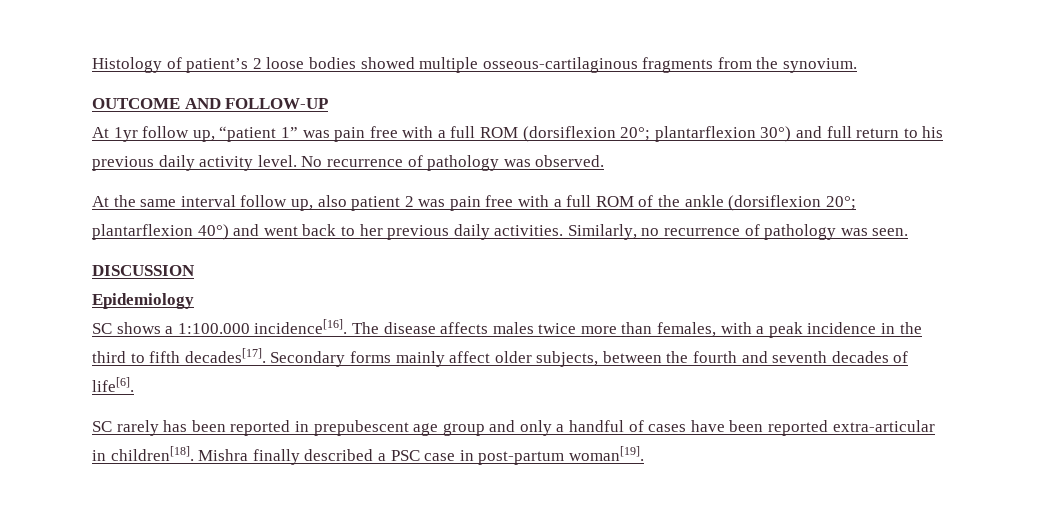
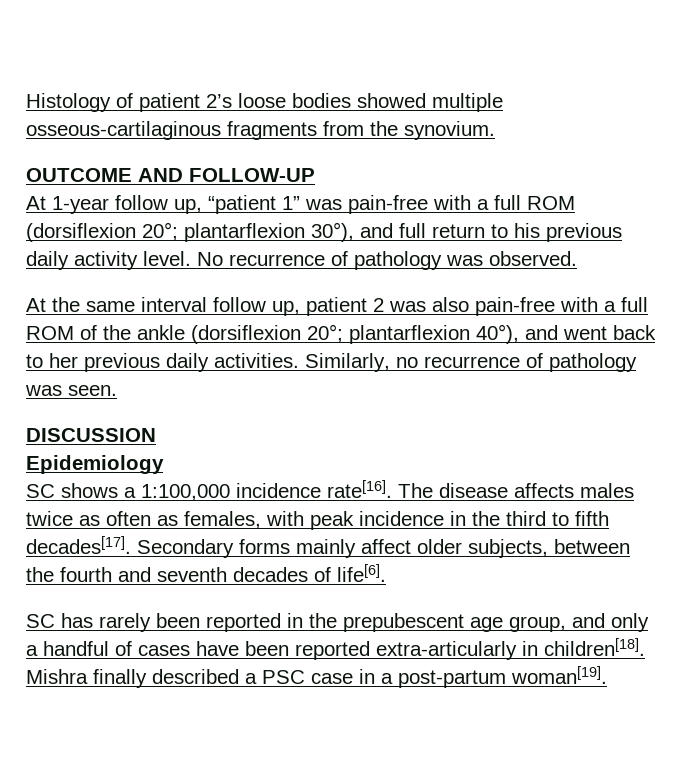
[186,58,262,73] patient’s 2 -> [139,93,232,112] patient 2’s
[113,127,138,142] 1yr -> [52,196,109,214] 1-year
[334,126,398,142] pain free -> [348,195,428,214] pain-free
[760,126,792,142] 30°) -> [311,222,354,242] 30°),
[317,195,347,207] also -> (300, 308) none
[449,195,514,211] pain free -> [432,297,555,316] also pain-free
[197,224,229,240] 40°) -> [476,324,519,344] 40°),
[177,319,348,334] 1:100.000 incidence[16]. -> [141,480,392,501] 1:100,000 incidence rate[16].
[580,322,653,334] more than -> [79,511,178,526] as often as
[756,326,765,334] a -> (304, 518) none
[116,420,188,436] rarely has -> [61,613,151,632] has rarely
(309, 426) none -> [309,613,337,628] the
[442,423,485,436] group -> [509,616,566,632] group,
[832,420,935,432] extra-articular -> [376,641,517,660] extra-articularly
(474, 455) none -> [381,673,393,684] a

